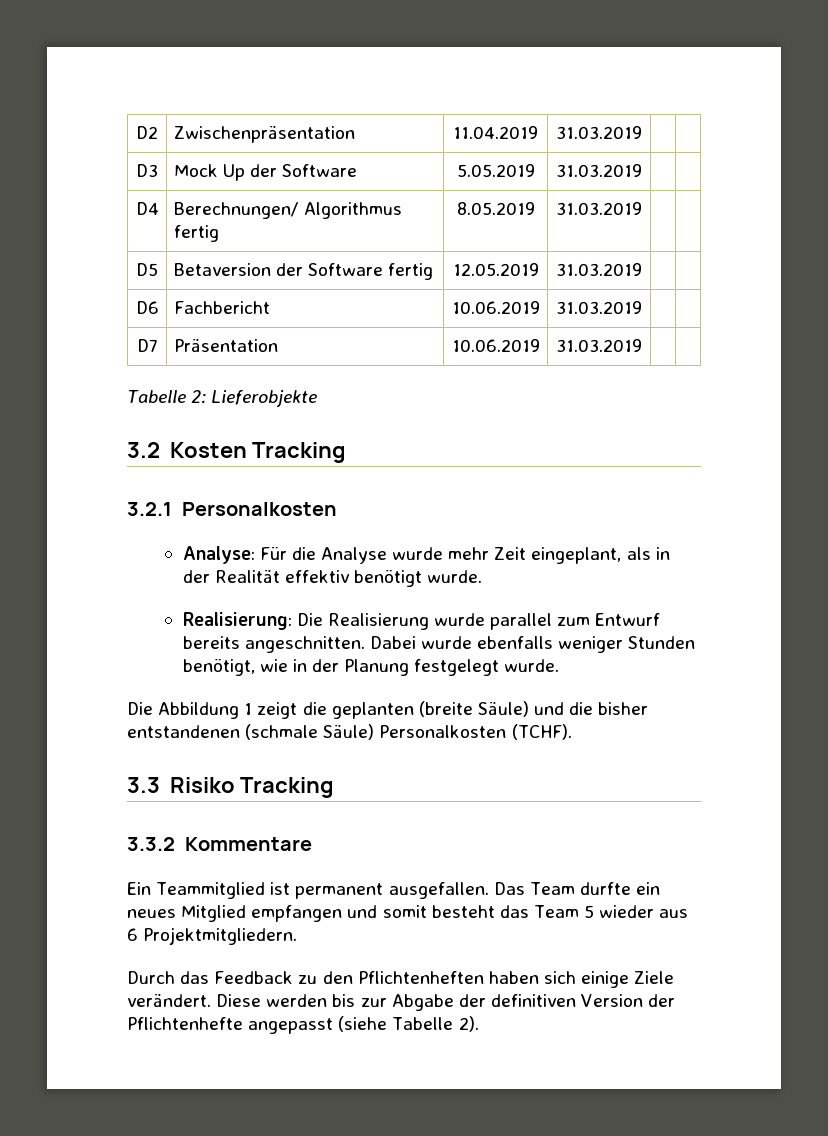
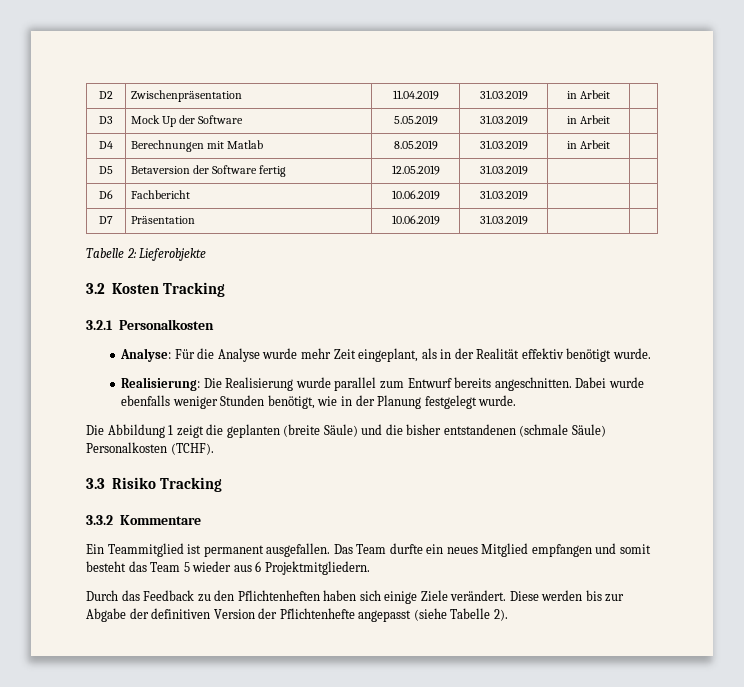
(642, 132) none -> [566,90,611,99] in Arbeit
(642, 170) none -> [566,115,611,124] in Arbeit
[173,202,402,219] [173,225,219,242] Berechnungen/ Algorithmus fertig -> [131,140,264,152] Berechnungen mit Matlab
(642, 208) none -> [566,140,611,149] in Arbeit

